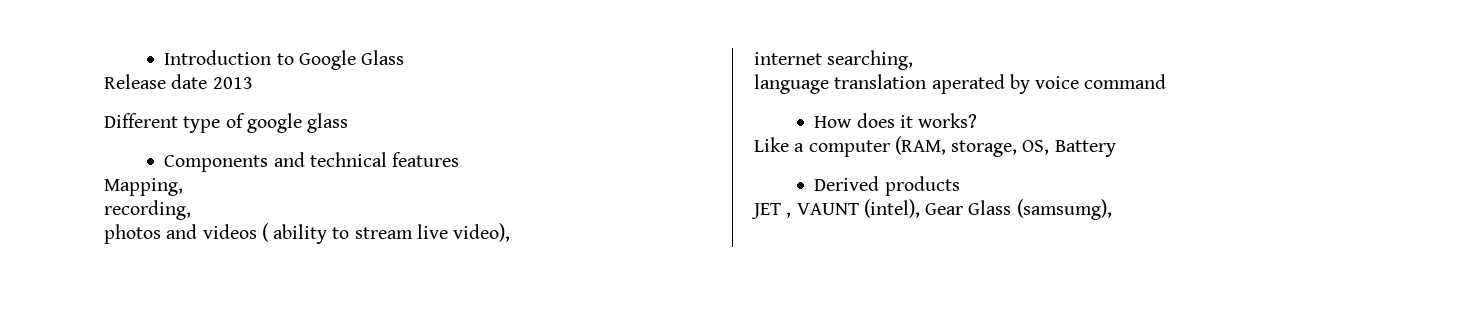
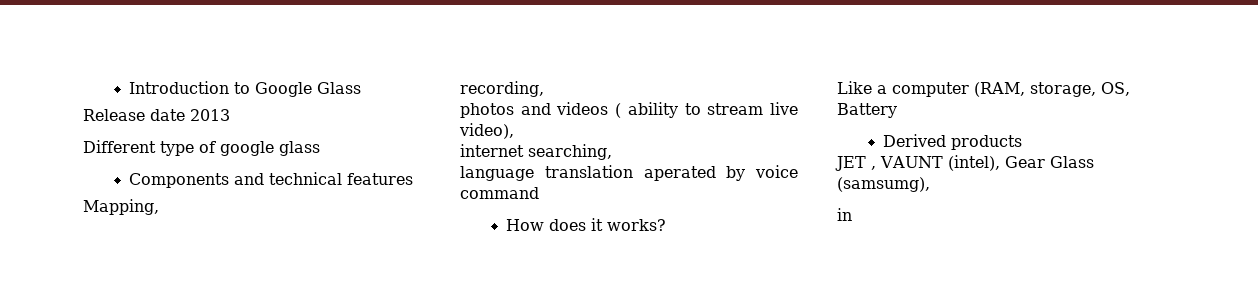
(1112, 209) none -> [837,208,852,221] // in

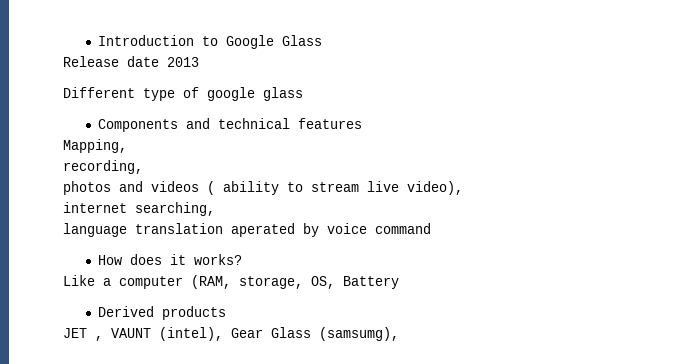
[837,208,852,221] // in -> (399, 334) none

